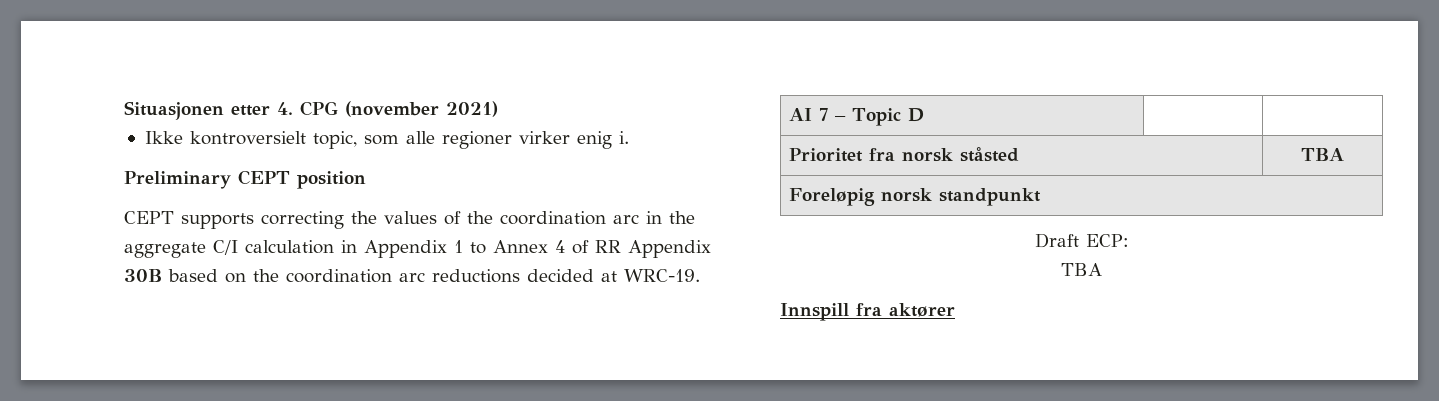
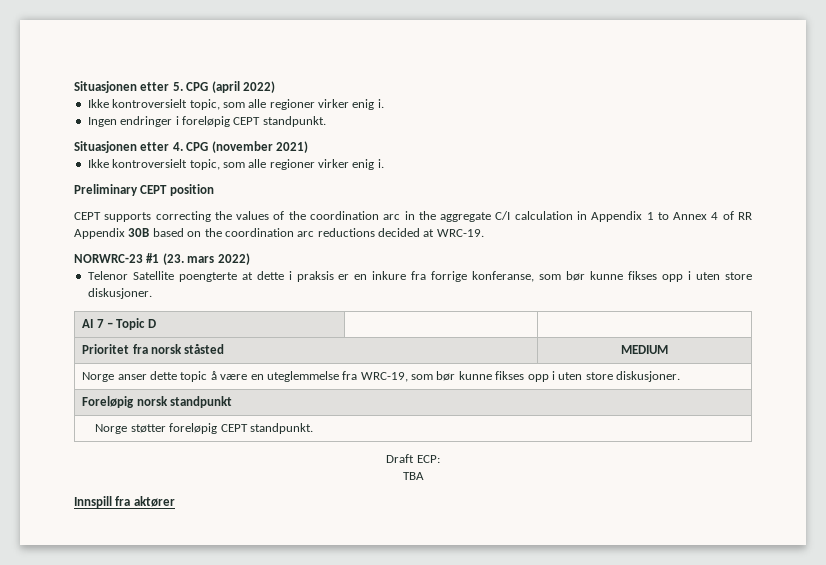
[124,101,270,120] Situasjonen etter -> [74,81,275,93] [87,99,384,110] [87,116,326,127] [74,141,170,153] Situasjonen etter 5. CPG (april 2022) // Ikke kontroversielt topic, som alle regioner virker enig i. // Ingen endringer i foreløpig CEPT standpunkt. // Situasjonen etter
(700, 275) none -> [74,253,250,265] [87,271,752,282] [87,288,152,299] // NORWRC-23 #1 (23. mars 2022) // Telenor Satellite poengterte at dette i praksis er en inkure fra forrige konferanse, som bør kunne fikses opp i uten store diskusjoner.
[1301,148,1344,161] [788,188,1041,206] TBA // Foreløpig norsk standpunkt -> [621,345,668,354] [82,371,681,382] [82,396,233,408] [95,423,313,434] MEDIUM // Norge anser dette topic å være en uteglemmelse fra WRC-19, som bør kunne fikses opp i uten store diskusjoner. // Foreløpig norsk standpunkt // Norge støtter foreløpig CEPT standpunkt.

